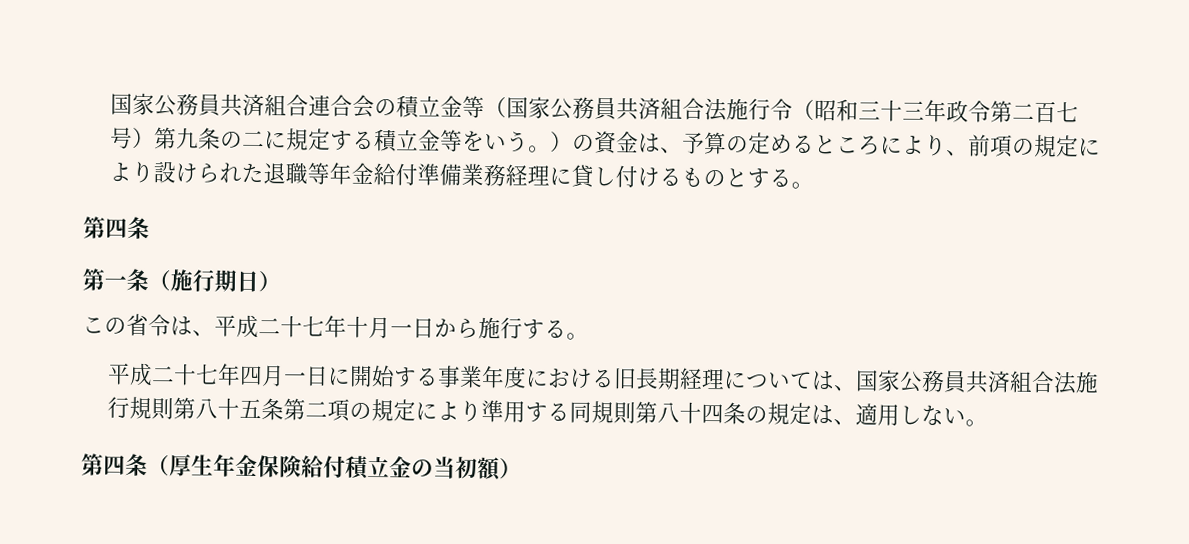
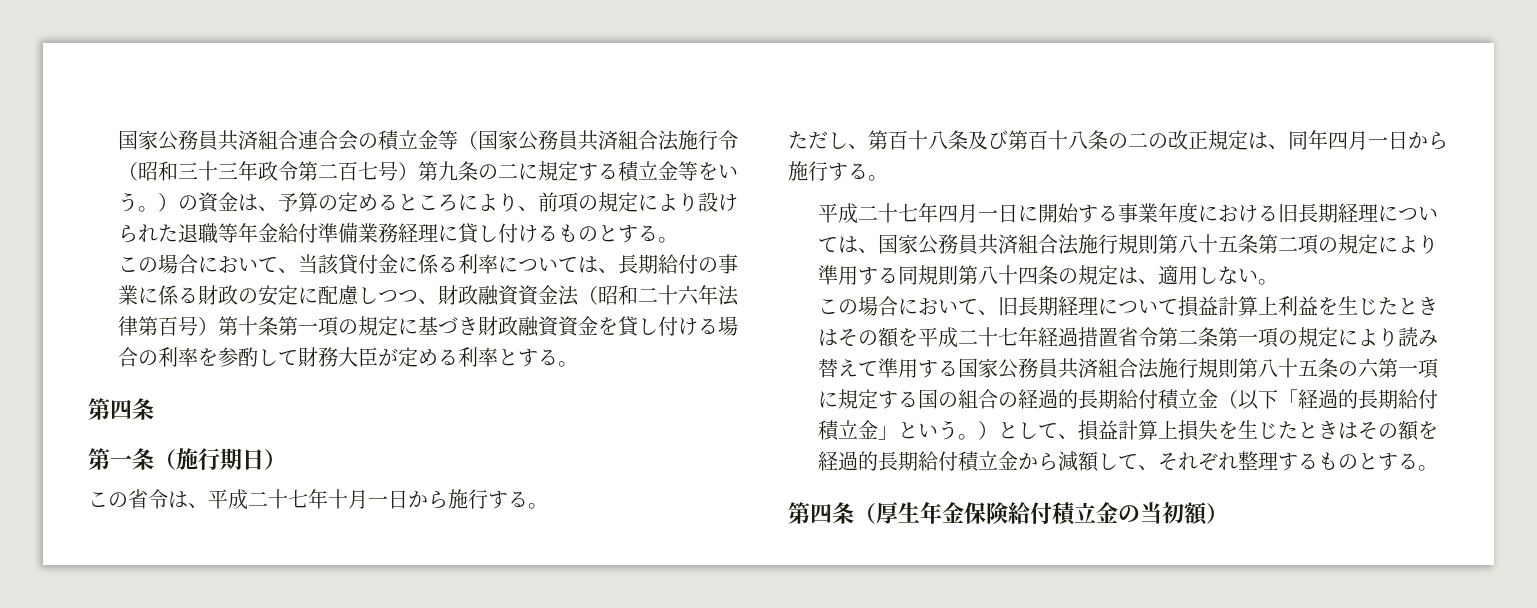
(814, 185) none -> [118,254,739,275] [118,285,740,306] [118,316,739,337] [118,347,579,367] // この場合において、当該貸付金に係る利率については、長期給付の事業に係る財政の安定に配慮しつつ、財政融資資金法（昭和二十六年法律第百号）第十条第一項の規定に基づき財政融資資金を貸し付ける場合の利率を参酌して財務大臣が定める利率とする。
(589, 336) none -> [788,130,1448,150] [788,161,888,181] // ただし、第百十八条及び第百十八条の二の改正規定は、同年四月一日から施行する。
(988, 423) none -> [818,296,1439,317] [818,327,1439,348] [818,358,1439,379] [818,389,1439,410] [818,420,1439,441] [818,451,1439,472] // この場合において、旧長期経理について損益計算上利益を生じたときはその額を平成二十七年経過措置省令第二条第一項の規定により読み替えて準用する国家公務員共済組合法施行規則第八十五条の六第一項に規定する国の組合の経過的長期給付積立金（以下「経過的長期給付積立金」という。）として、損益計算上損失を生じたときはその額を経過的長期給付積立金から減額して、それぞれ整理するものとする。

